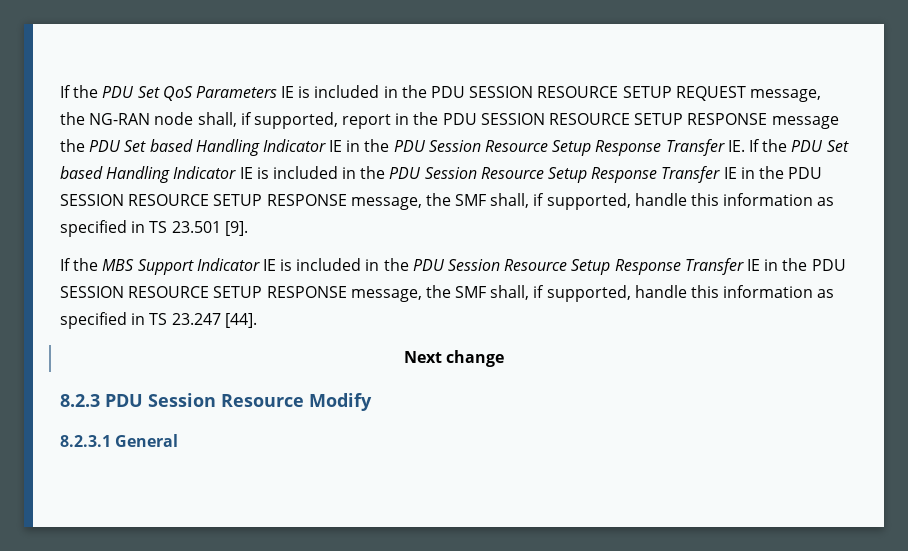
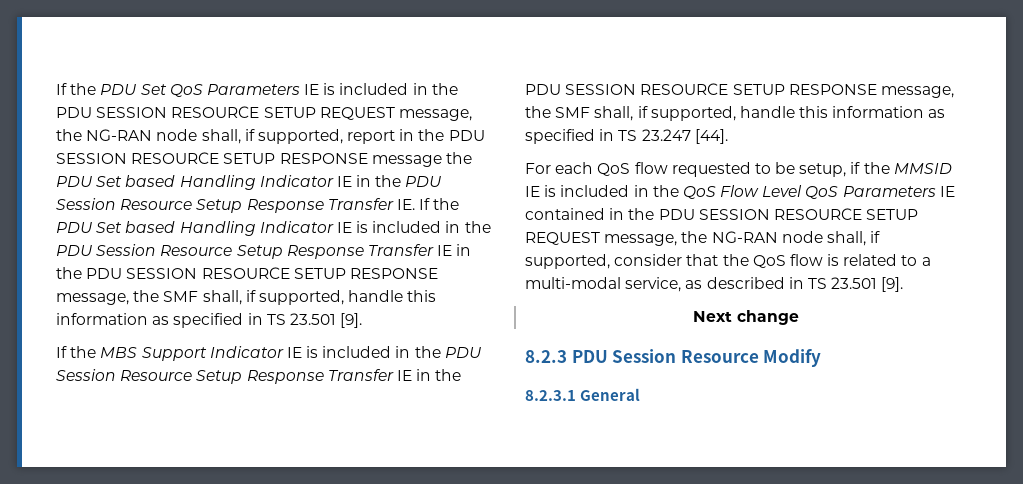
(257, 320) none -> [525,162,952,177] [525,185,955,199] [525,208,919,220] [525,231,881,246] [525,254,931,269] [525,277,904,292] // For each QoS flow requested to be setup, if the MMSID IE is included in the QoS Flow Level QoS Parameters IE contained in the PDU SESSION RESOURCE SETUP REQUEST message, the NG-RAN node shall, if supported, consider that the QoS flow is related to a multi-modal service, as described in TS 23.501 [9].

